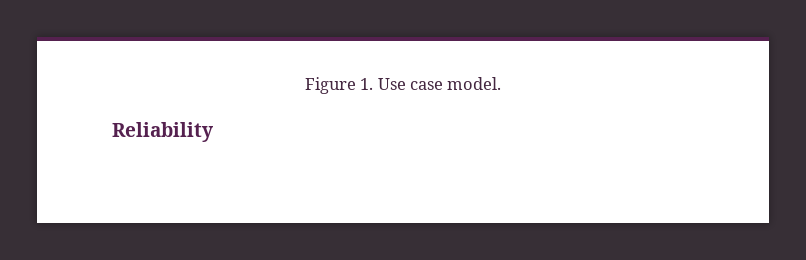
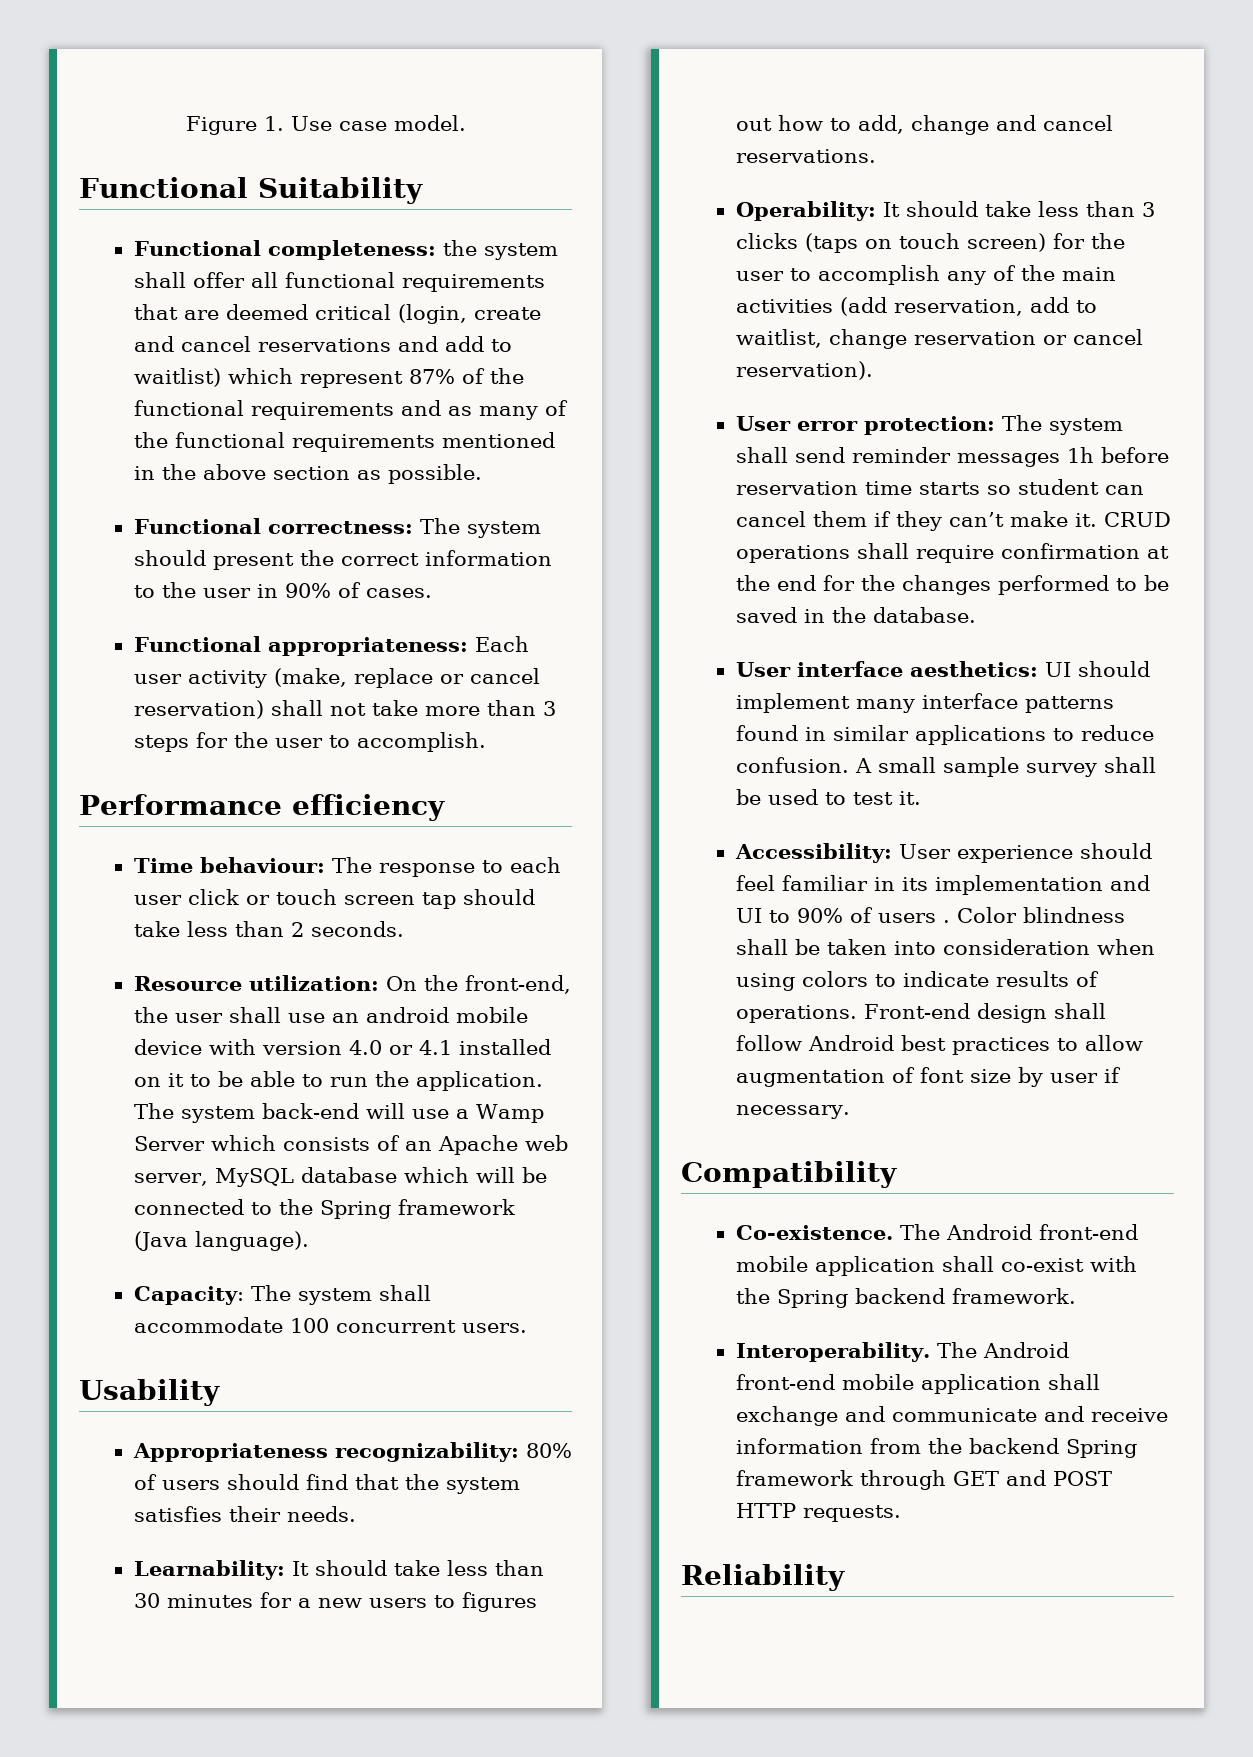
(502, 83) none -> [79,177,423,204] [133,240,558,260] [133,272,545,292] [133,304,541,324] [133,336,512,352] [133,368,524,388] [133,400,568,420] [133,432,555,452] [133,464,482,484] [133,518,541,538] [133,550,552,570] [133,582,432,598] [133,636,529,656] [133,668,540,688] [133,700,556,719] [133,732,486,752] [79,794,445,821] [133,857,561,877] [133,889,535,909] [133,921,404,937] [133,975,571,994] [133,1007,528,1023] [133,1039,551,1055] [133,1071,543,1091] [133,1103,544,1123] [133,1135,568,1155] [133,1167,547,1187] [133,1199,515,1219] [133,1231,309,1251] [133,1285,431,1305] [133,1317,527,1333] [79,1379,220,1406] [132,1442,572,1462] [133,1474,520,1494] [133,1506,356,1522] [133,1560,544,1580] [133,1592,537,1612] [735,115,1113,135] [735,149,876,163] [735,201,1155,221] [735,233,1125,253] [735,265,1116,285] [735,297,1097,316] [735,329,1143,349] [735,361,873,380] [735,415,1123,435] [735,447,1169,467] [735,479,1144,495] [735,511,1171,531] [735,543,1169,563] [735,575,1169,595] [735,607,976,623] [735,661,1150,677] [735,693,1114,713] [735,725,1154,745] [735,757,1156,777] [735,789,921,805] [734,843,1152,863] [735,875,1150,895] [735,907,1125,923] [735,939,1155,955] [735,971,1099,991] [735,1003,1106,1023] [735,1035,1143,1055] [735,1067,1121,1087] [735,1105,850,1119] [681,1161,897,1188] [735,1224,1138,1240] [735,1256,1137,1276] [735,1288,1076,1308] [735,1342,1069,1362] [735,1374,1100,1394] [735,1406,1168,1426] [735,1438,1137,1458] [735,1470,1112,1490] [735,1503,901,1522] // Functional Suitability // Functional completeness: the system shall offer all functional requirements that are deemed critical (login, create and cancel reservations and add to waitlist) which represent 87% of the functional requirements and as many of the functional requirements mentioned in the above section as possible. // Functional correctness: The system should present the correct information to the user in 90% of cases. // Functional appropriateness: Each user activity (make, replace or cancel reservation) shall not take more than 3 steps for the user to accomplish. // Performance efficiency // Time behaviour: The response to each user click or touch screen tap should take less than 2 seconds. // Resource utilization: On the front-end, the user shall use an android mobile device with version 4.0 or 4.1 installed on it to be able to run the application. The system back-end will use a Wamp Server which consists of an Apache web server, MySQL database which will be connected to the Spring framework (Java language). // Capacity: The system shall accommodate 100 concurrent users. // Usability // Appropriateness recognizability: 80% of users should find that the system satisfies their needs. // Learnability: It should take less than 30 minutes for a new users to figures out how to add, change and cancel reservations. // Operability: It should take less than 3 clicks (taps on touch screen) for the user to accomplish any of the main activities (add reservation, add to waitlist, change reservation or cancel reservation). // User error protection: The system shall send reminder messages 1h before reservation time starts so student can cancel them if they can’t make it. CRUD operations shall require confirmation at the end for the changes performed to be saved in the database. // User interface aesthetics: UI should implement many interface patterns found in similar applications to reduce confusion. A small sample survey shall be used to test it. // Accessibility: User experience should feel familiar in its implementation and UI to 90% of users . Color blindness shall be taken into consideration when using colors to indicate results of operations. Front-end design shall follow Android best practices to allow augmentation of font size by user if necessary. // Compatibility // Co-existence. The Android front-end mobile application shall co-exist with the Spring backend framework. // Interoperability. The Android front-end mobile application shall exchange and communicate and receive information from the backend Spring framework through GET and POST HTTP requests.

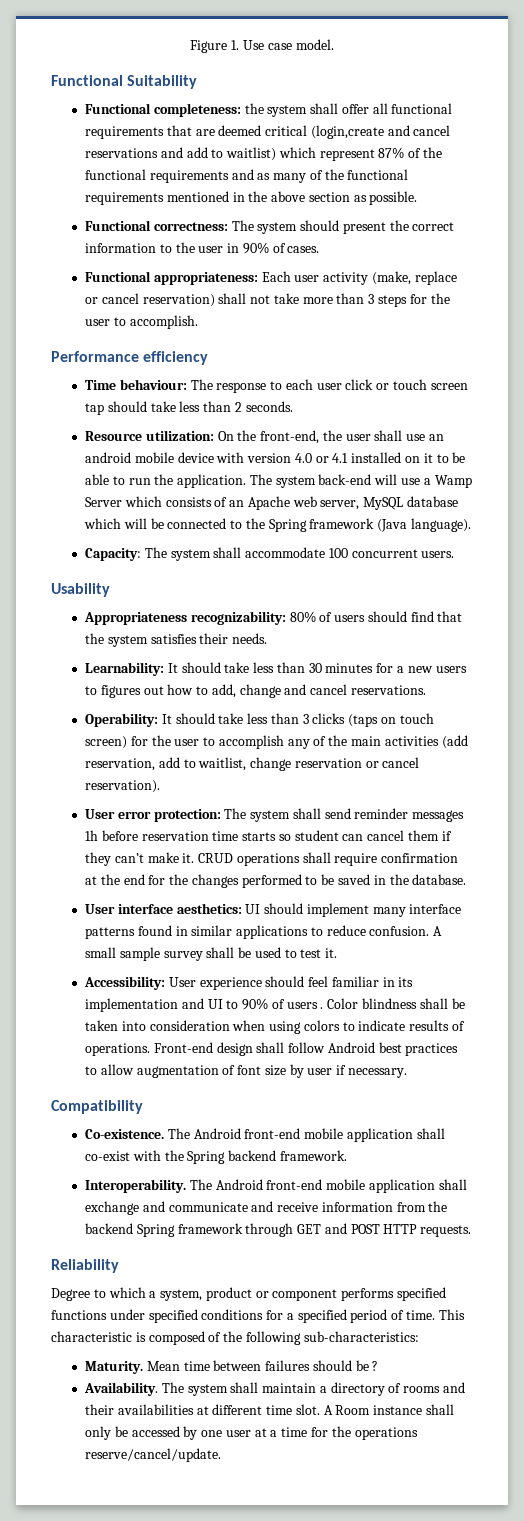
[397,304,541,324] (login, create -> [310,125,384,139] (login,create
(845, 1577) none -> [51,1287,447,1301] [51,1309,465,1323] [51,1331,419,1345] [84,1360,379,1374] [83,1382,465,1396] [84,1404,454,1415] [84,1426,418,1440] [84,1448,221,1462] // Degree to which a system, product or component performs specified functions under specified conditions for a specified period of time. This characteristic is composed of the following sub-characteristics: // Maturity. Mean time between failures should be ? // Availability. The system shall maintain a directory of rooms and their availabilities at different time slot. A Room instance shall only be accessed by one user at a time for the operations reserve/cancel/update.

